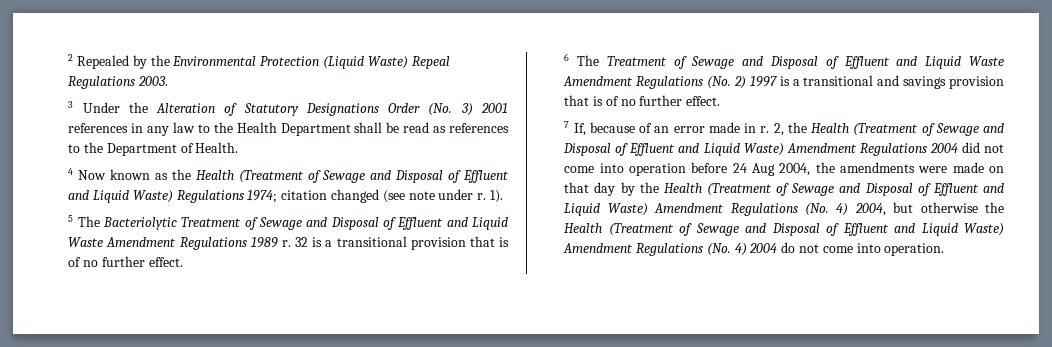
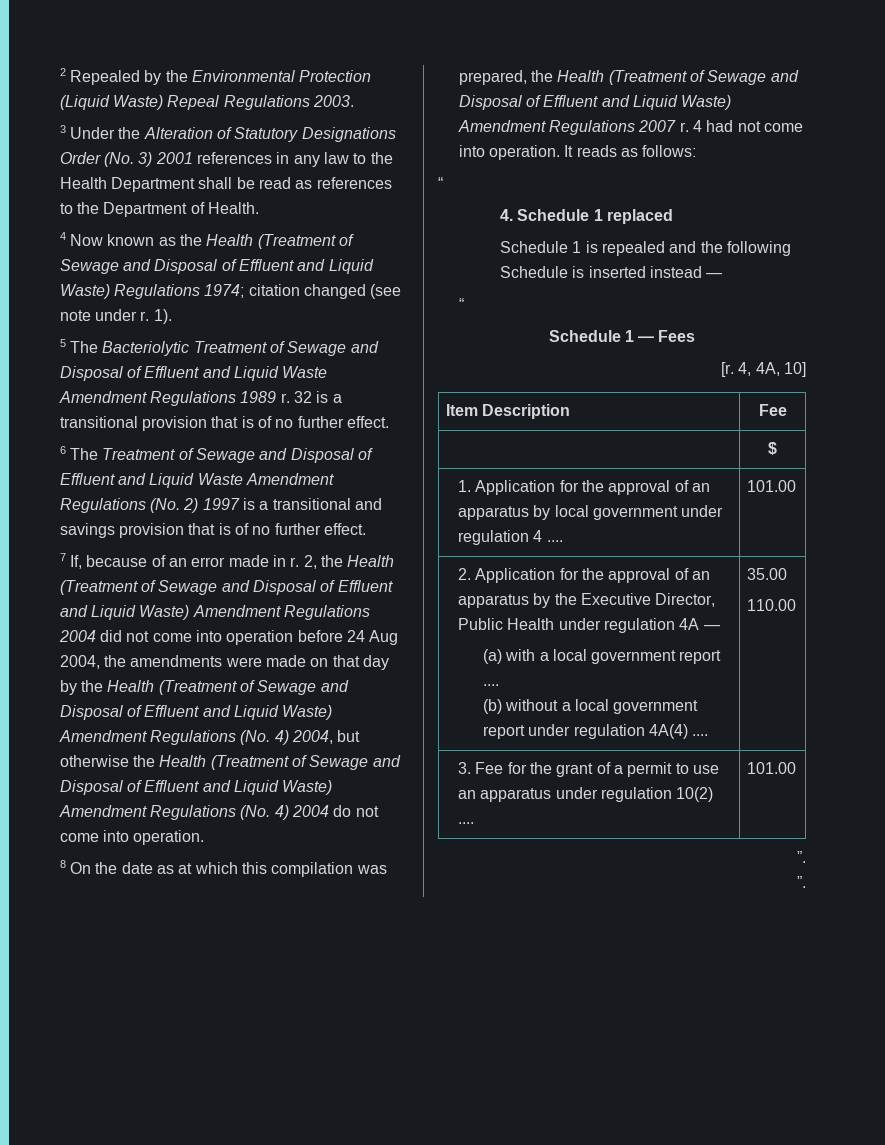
(945, 249) none -> [59,860,387,877] [458,70,799,85] [458,95,732,110] [457,120,803,135] [458,145,697,160] [438,177,443,189] [499,209,673,224] [499,241,791,256] [499,266,723,278] [458,298,464,310] [548,330,696,342] [721,362,806,377] [445,404,571,419] [758,404,787,416] [768,442,777,455] [458,480,711,495] [458,505,724,520] [458,530,563,545] [746,480,796,492] [458,568,711,583] [458,593,716,608] [458,618,720,633] [482,649,722,664] [482,684,499,686] [482,699,699,714] [482,724,709,739] [746,568,787,580] [746,599,796,611] [458,762,719,777] [458,787,714,802] [458,822,475,824] [746,762,796,774] [797,851,806,863] [797,876,806,888] // 8 On the date as at which this compilation was prepared, the Health (Treatment of Sewage and Disposal of Effluent and Liquid Waste) Amendment Regulations 2007 r. 4 had not come into operation. It reads as follows: // “ // 4. Schedule 1 replaced // Schedule 1 is repealed and the following Schedule is inserted instead — // “ // Schedule 1 — Fees // [r. 4, 4A, 10] // Item Description | Fee // | $ // 1. Application for the approval of an apparatus by local government under regulation 4 .... | 101.00 // 2. Application for the approval of an apparatus by the Executive Director, Public Health under regulation 4A — // (a) with a local government report .... // (b) without a local government report under regulation 4A(4) .... | 35.00 // 110.00 // 3. Fee for the grant of a permit to use an apparatus under regulation 10(2) .... | 101.00 // ”. // ”.

